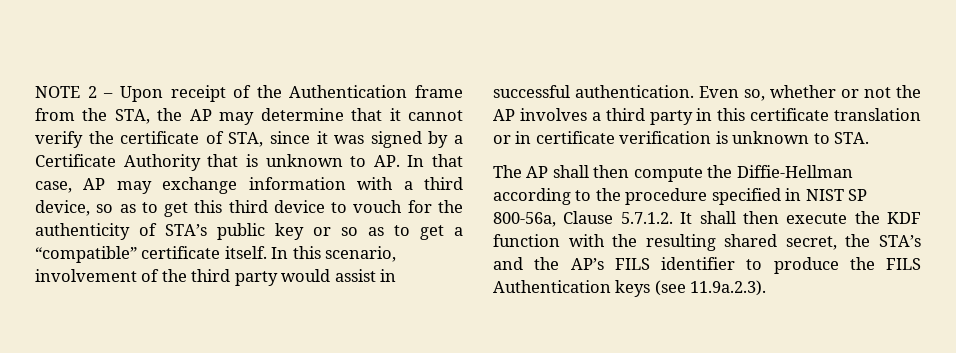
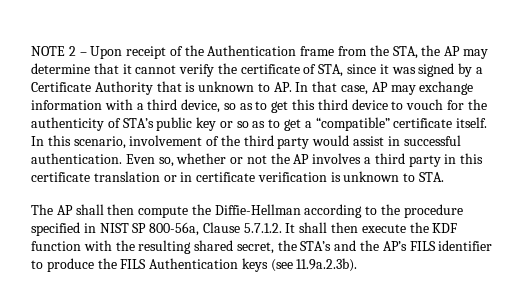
[690,280,767,296] 11.9a.2.3). -> [296,258,358,272] 11.9a.2.3b).

